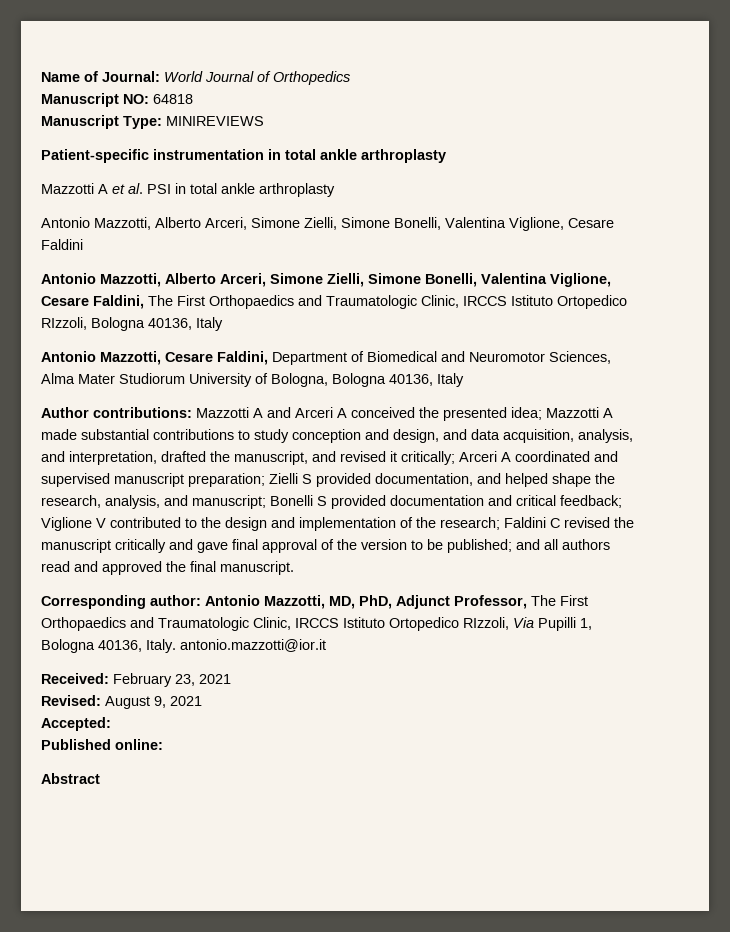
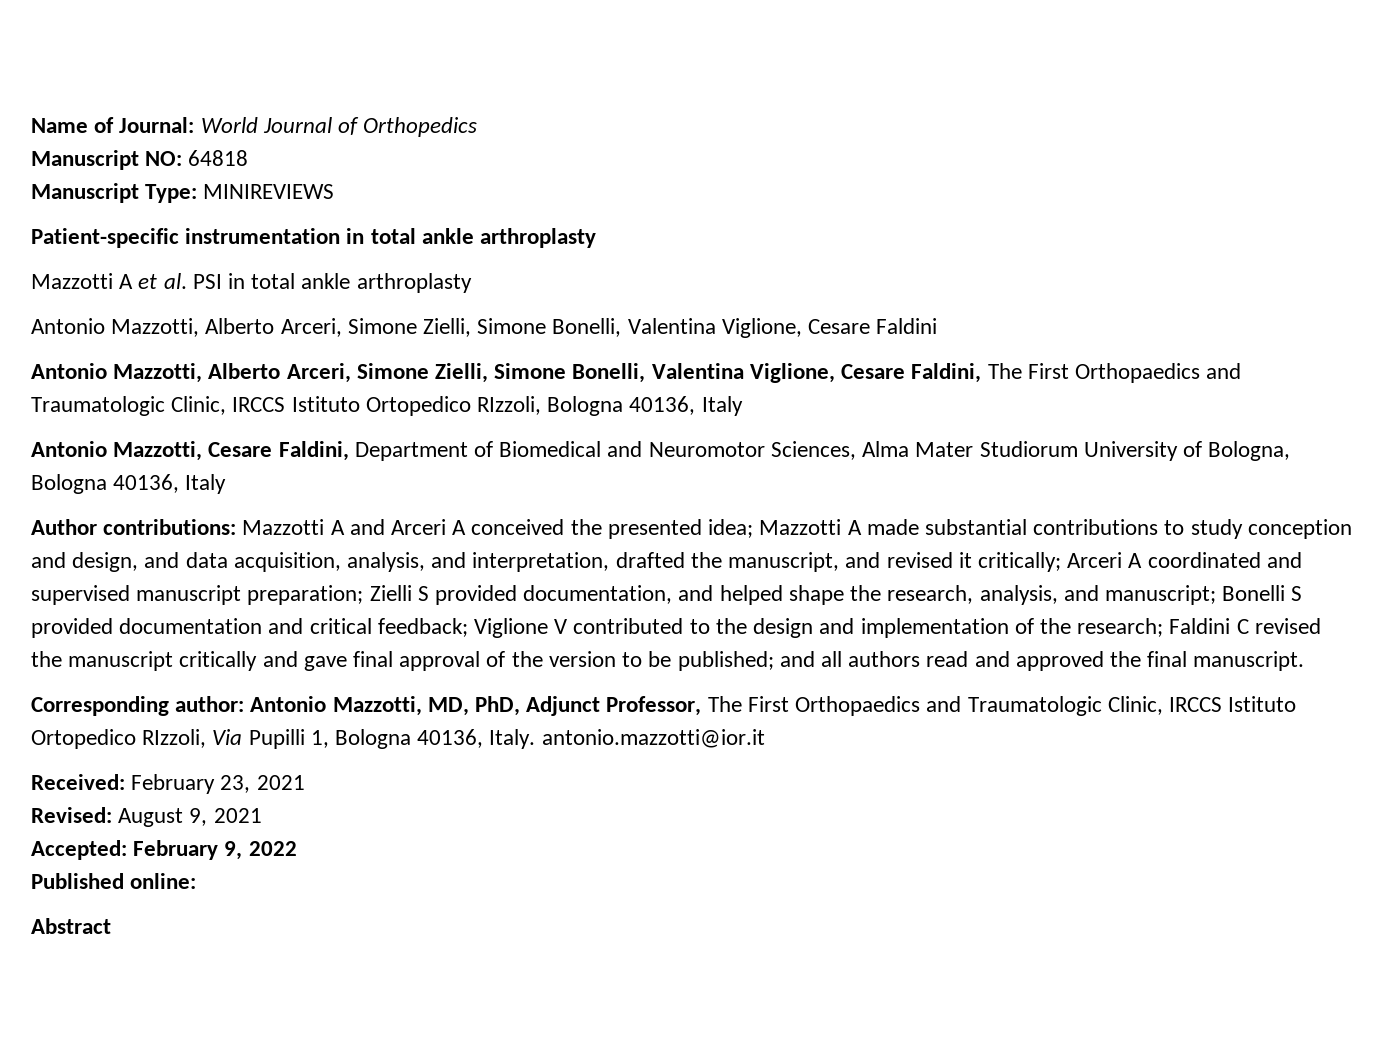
(111, 724) none -> [133,840,297,860] February 9, 2022

